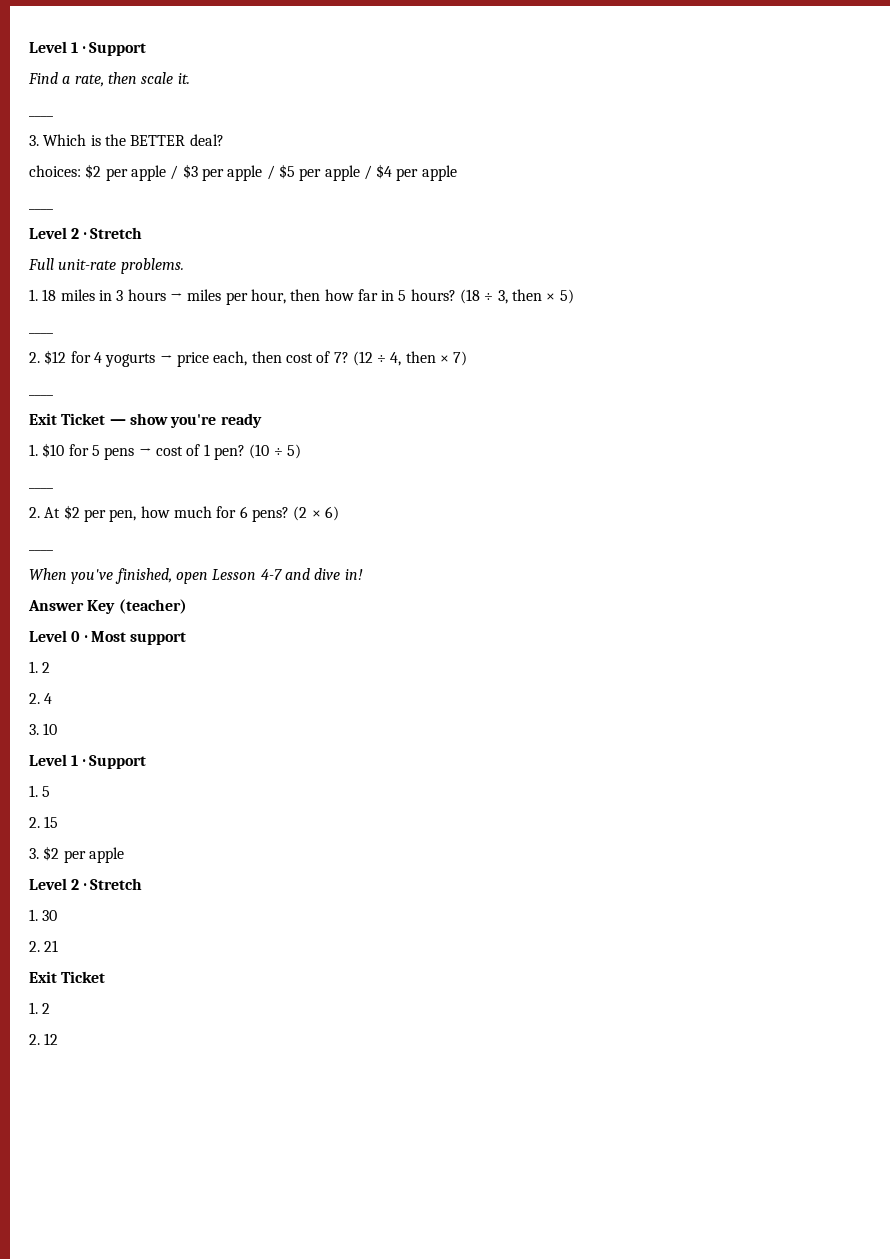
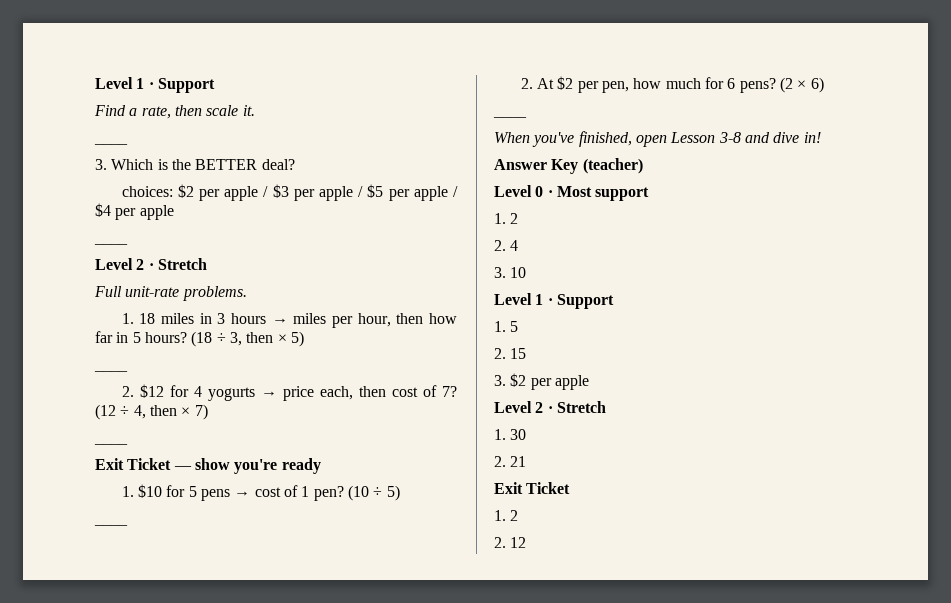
[260,569,282,580] 4-7 -> [718,132,741,143] 3-8

